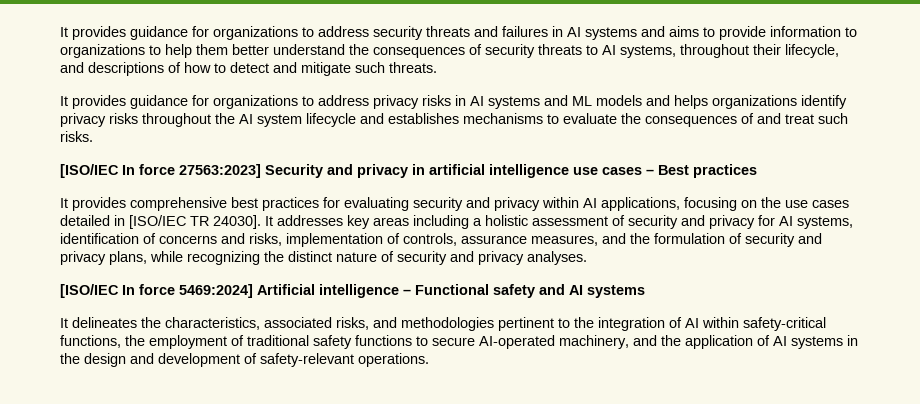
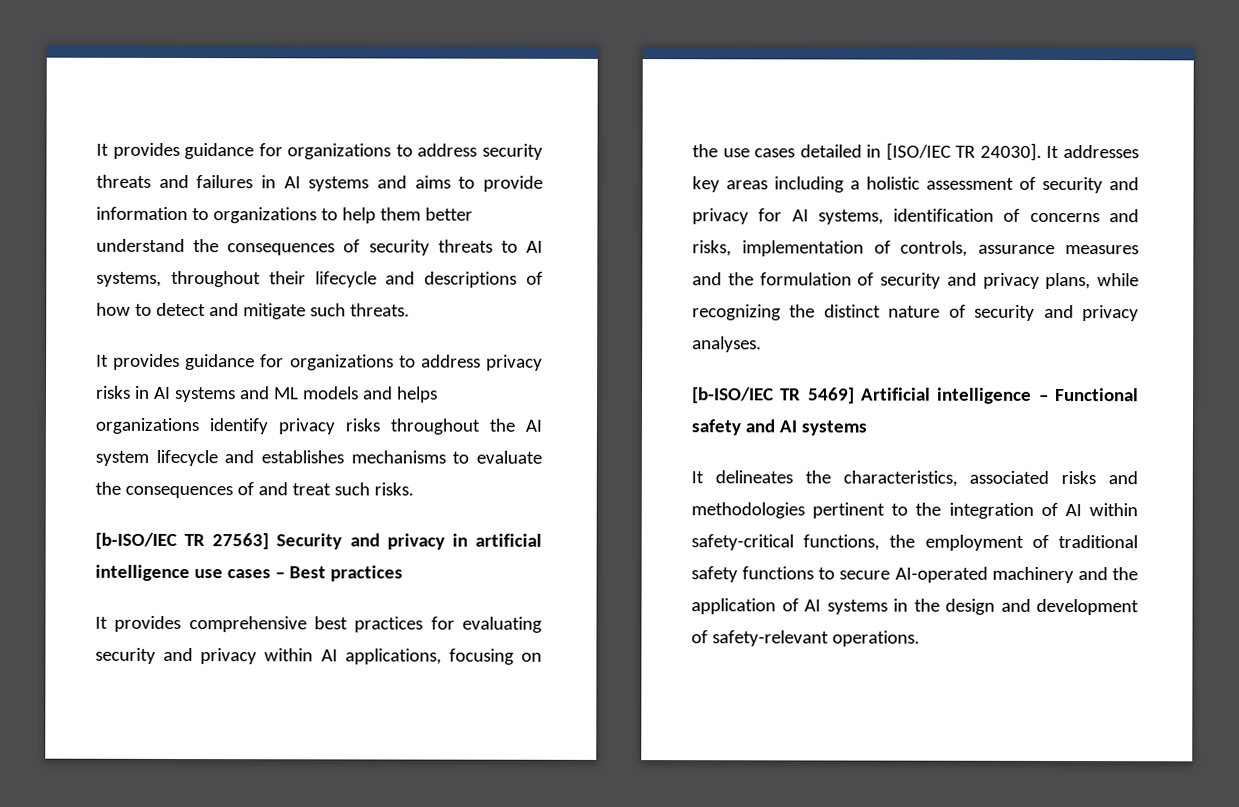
[785,44,839,58] lifecycle, -> [314,271,377,288] lifecycle
[60,164,261,178] [ISO/IEC In force 27563:2023] -> [95,532,270,550] [b-ISO/IEC TR 27563]
[531,235,598,246] measures, -> [1065,245,1139,255] measures
[60,284,253,298] [ISO/IEC In force 5469:2024] -> [692,387,855,404] [b-ISO/IEC TR 5469]
[336,317,369,330] risks, -> [1061,471,1097,485] risks
[559,335,629,349] machinery, -> [991,566,1074,584] machinery

